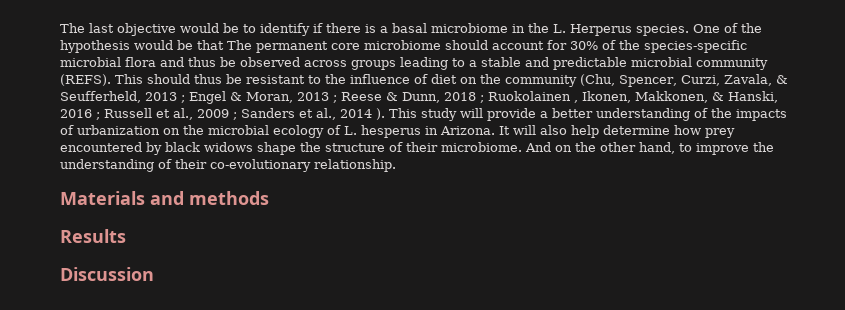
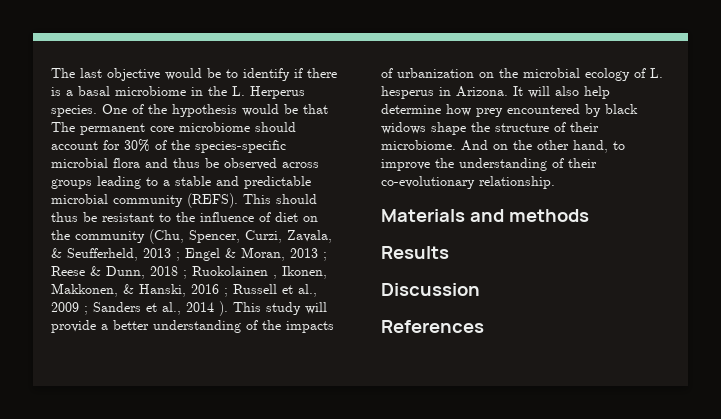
(154, 274) none -> [381,320,484,333] // References

